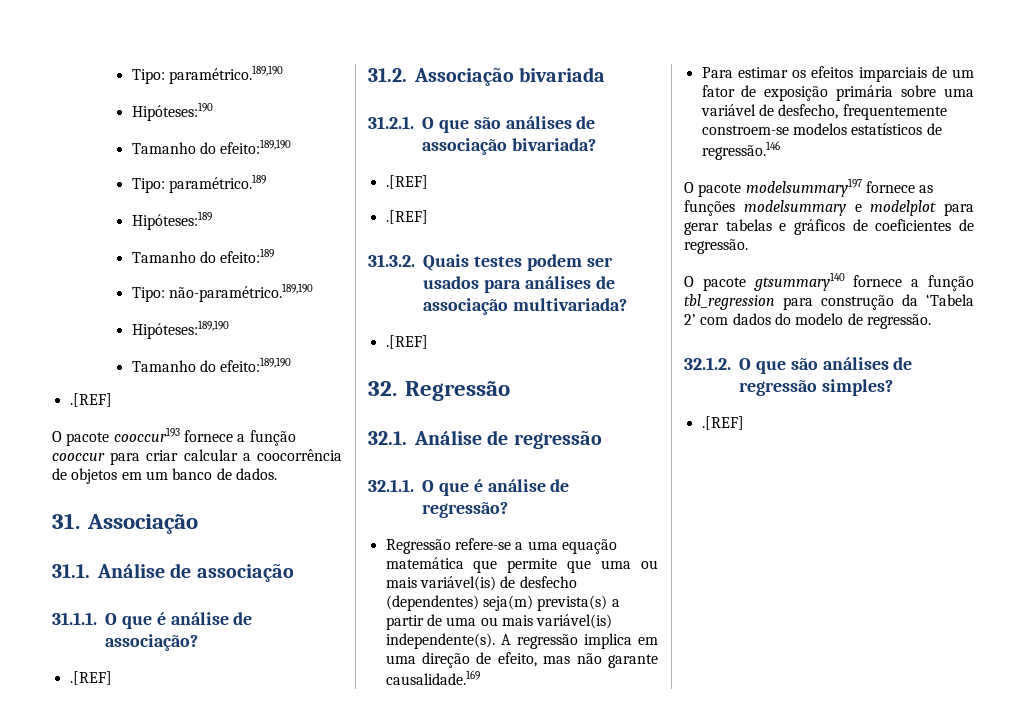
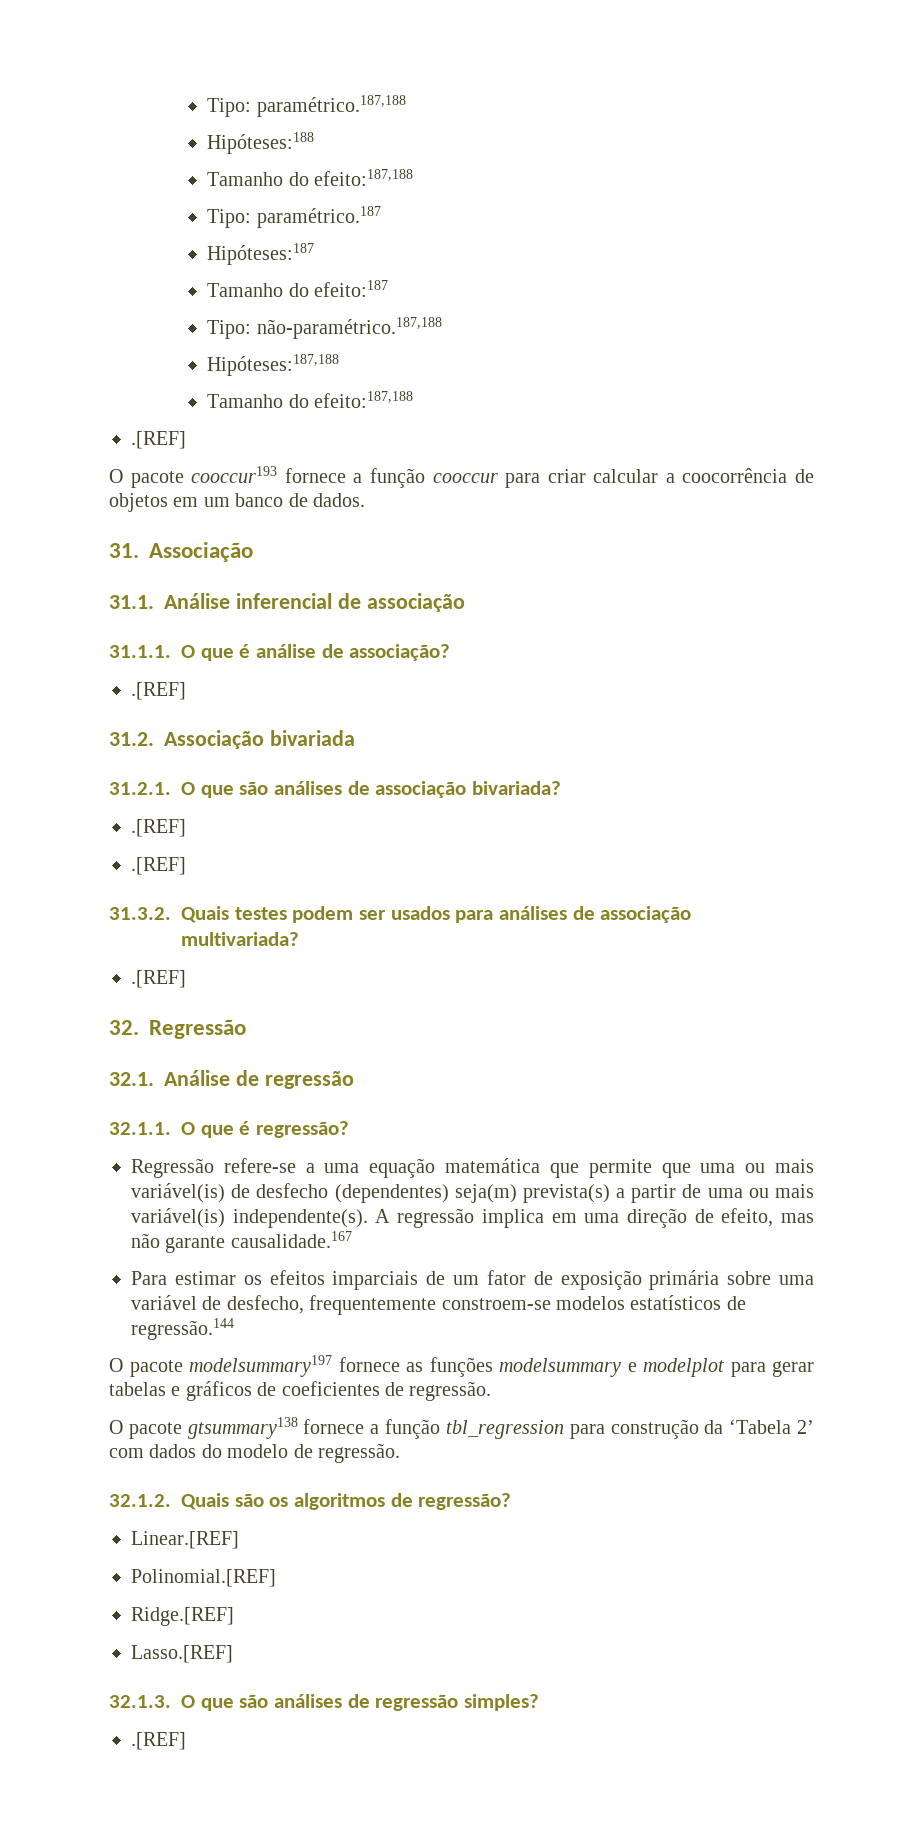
[131,65,284,84] [131,102,213,121] [131,139,292,154] [131,174,267,193] [131,211,212,230] [131,248,275,263] [131,283,314,302] [131,320,229,339] [131,357,292,372] Tipo: paramétrico.189,190 // Hipóteses:190 // Tamanho do efeito:189,190 // Tipo: paramétrico.189 // Hipóteses:189 // Tamanho do efeito:189 // Tipo: não-paramétrico.189,190 // Hipóteses:189,190 // Tamanho do efeito:189,190 -> [207,95,406,117] [207,132,315,154] [207,169,414,186] [207,206,381,228] [207,243,315,265] [207,280,389,297] [207,317,442,339] [207,354,340,376] [207,391,414,408] Tipo: paramétrico.187,188 // Hipóteses:188 // Tamanho do efeito:187,188 // Tipo: paramétrico.187 // Hipóteses:187 // Tamanho do efeito:187 // Tipo: não-paramétrico.187,188 // Hipóteses:187,188 // Tamanho do efeito:187,188
(165, 570) none -> [235,593,332,609] inferencial
[487,479,570,492] análise de -> (251, 1128) none
[385,670,480,685] causalidade.169 -> [230,1231,352,1248] causalidade.167
[701,141,780,160] regressão.146 -> [131,1318,234,1340] regressão.144
[753,272,845,291] gtsummary140 -> [187,1417,298,1439] gtsummary138
(731, 363) none -> [181,1493,512,1510] [131,1531,239,1549] [131,1569,276,1587] [131,1607,234,1626] [131,1645,233,1663] [109,1695,171,1708] Quais são os algoritmos de regressão? // Linear.[REF] // Polinomial.[REF] // Ridge.[REF] // Lasso.[REF] // 32.1.3.

